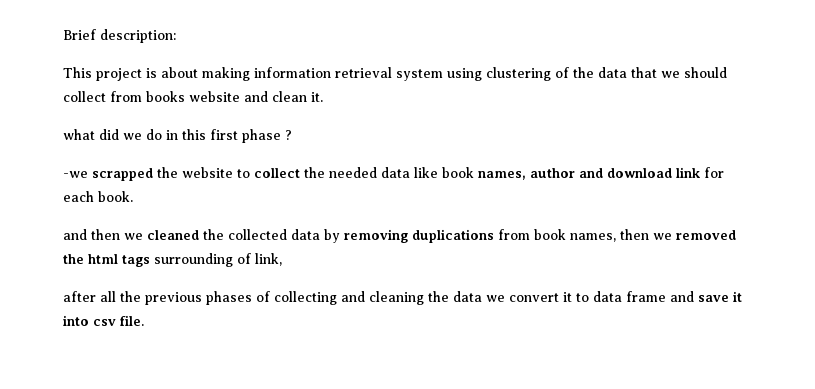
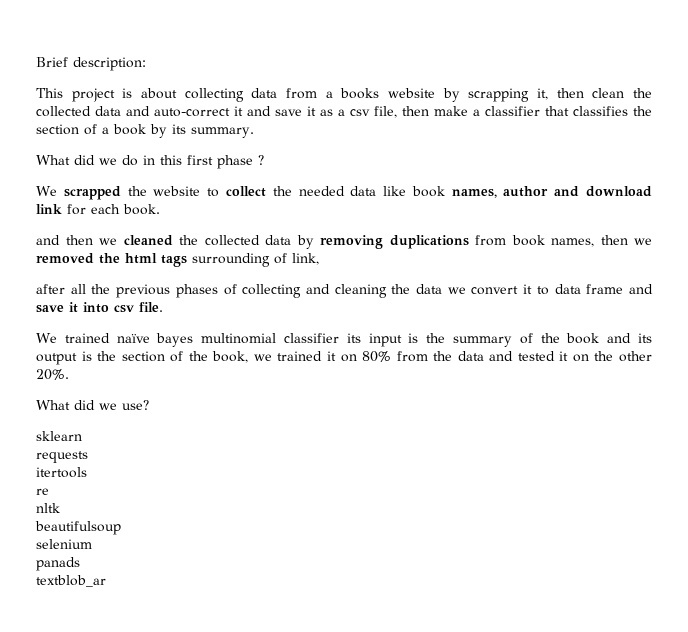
[202,67,727,81] [63,91,323,102] [63,129,95,140] making information retrieval system using clustering of the data that we should collect from books website and clean it. // what -> [184,88,652,102] [36,106,652,118] [36,124,254,138] [36,155,70,165] collecting data from a books website by scrapping it, then clean the collected data and auto-correct it and save it as a csv file, then make a classifier that classifies the section of a book by its summary. // What
[63,171,88,178] -we -> [36,186,57,196] We
(144, 320) none -> [36,333,652,347] [36,351,652,365] [36,369,69,380] [36,400,149,410] [36,431,82,441] [36,451,88,463] [36,467,87,478] [36,488,49,495] [36,503,60,513] [35,521,121,535] [36,539,92,549] [36,557,80,571] [36,575,106,587] // We trained naïve bayes multinomial classifier its input is the summary of the book and its output is the section of the book, we trained it on 80% from the data and tested it on the other 20%. // What did we use? // sklearn // requests // itertools // re // nltk // beautifulsoup // selenium // panads // textblob_ar

